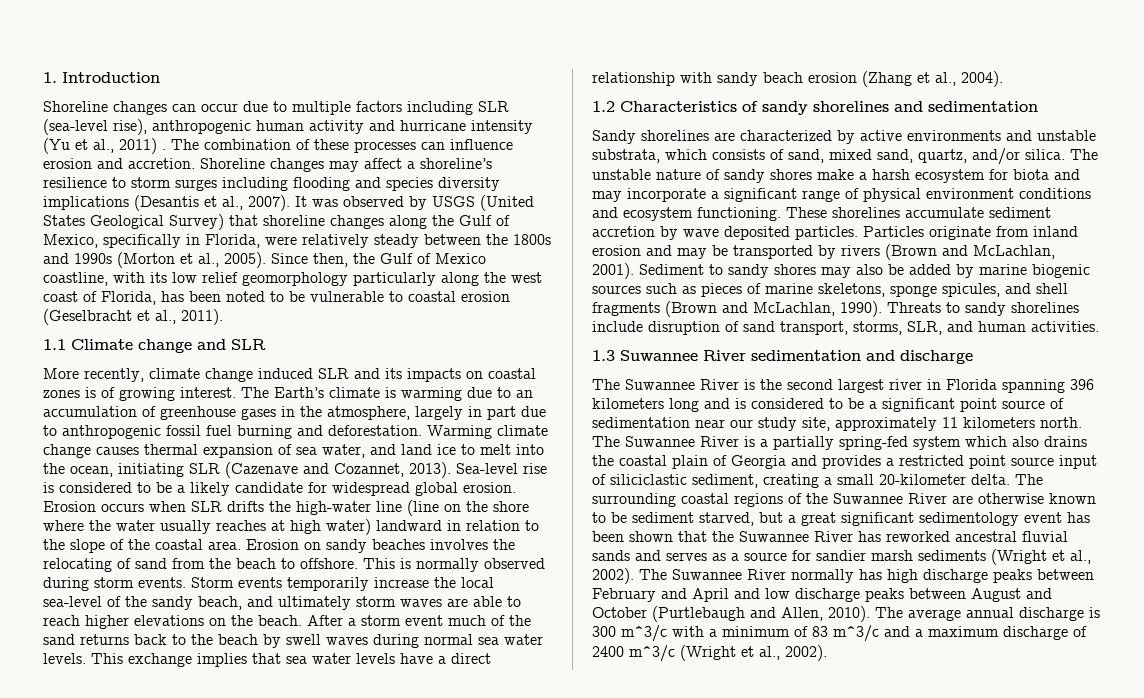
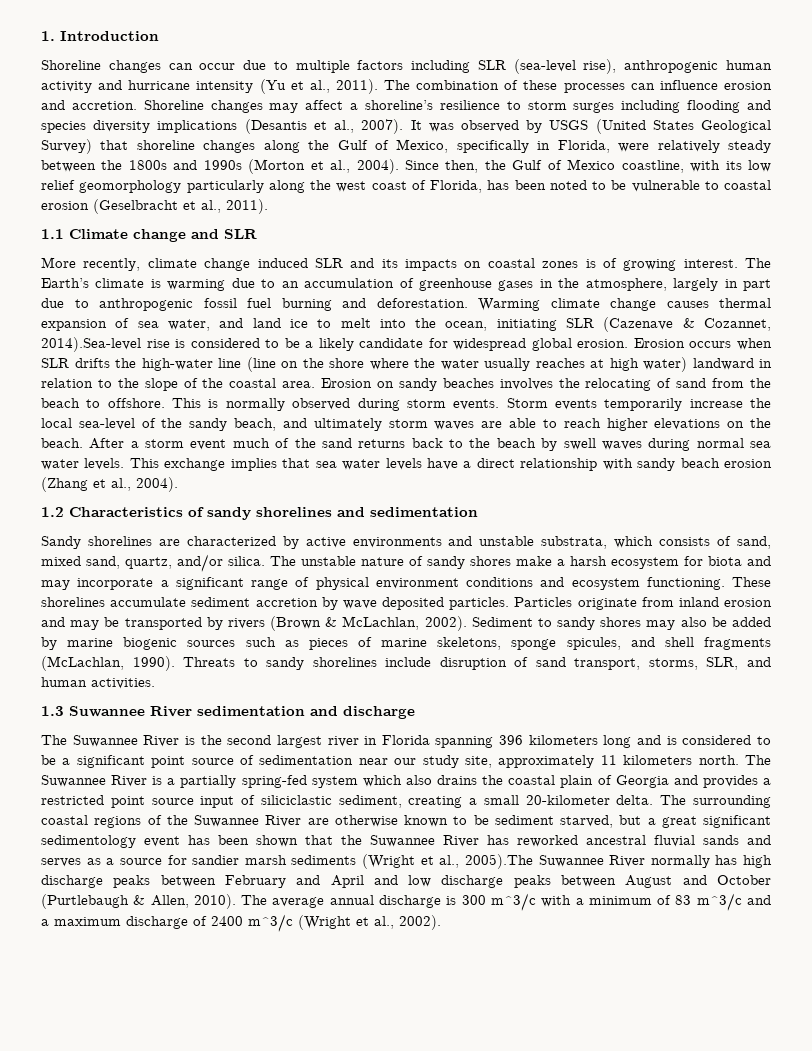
[119,138,166,154] 2011) . -> [335,79,378,94] 2011).
[224,252,266,268] 2005). -> [356,159,399,174] 2004).
[303,462,518,478] and Cozannet, 2013). Sea-level -> [682,318,771,331] [41,337,141,352] & Cozannet, 2014).Sea-level
[942,245,1055,259] [592,263,634,279] and McLachlan, 2001). -> [325,616,467,631] & McLachlan, 2002).
[665,301,835,317] (Brown and McLachlan, -> [41,656,124,671] (McLachlan,
[592,568,667,584] 2002). The -> [464,854,533,869] 2005).The
[750,607,776,618] and -> [133,895,146,905] &

